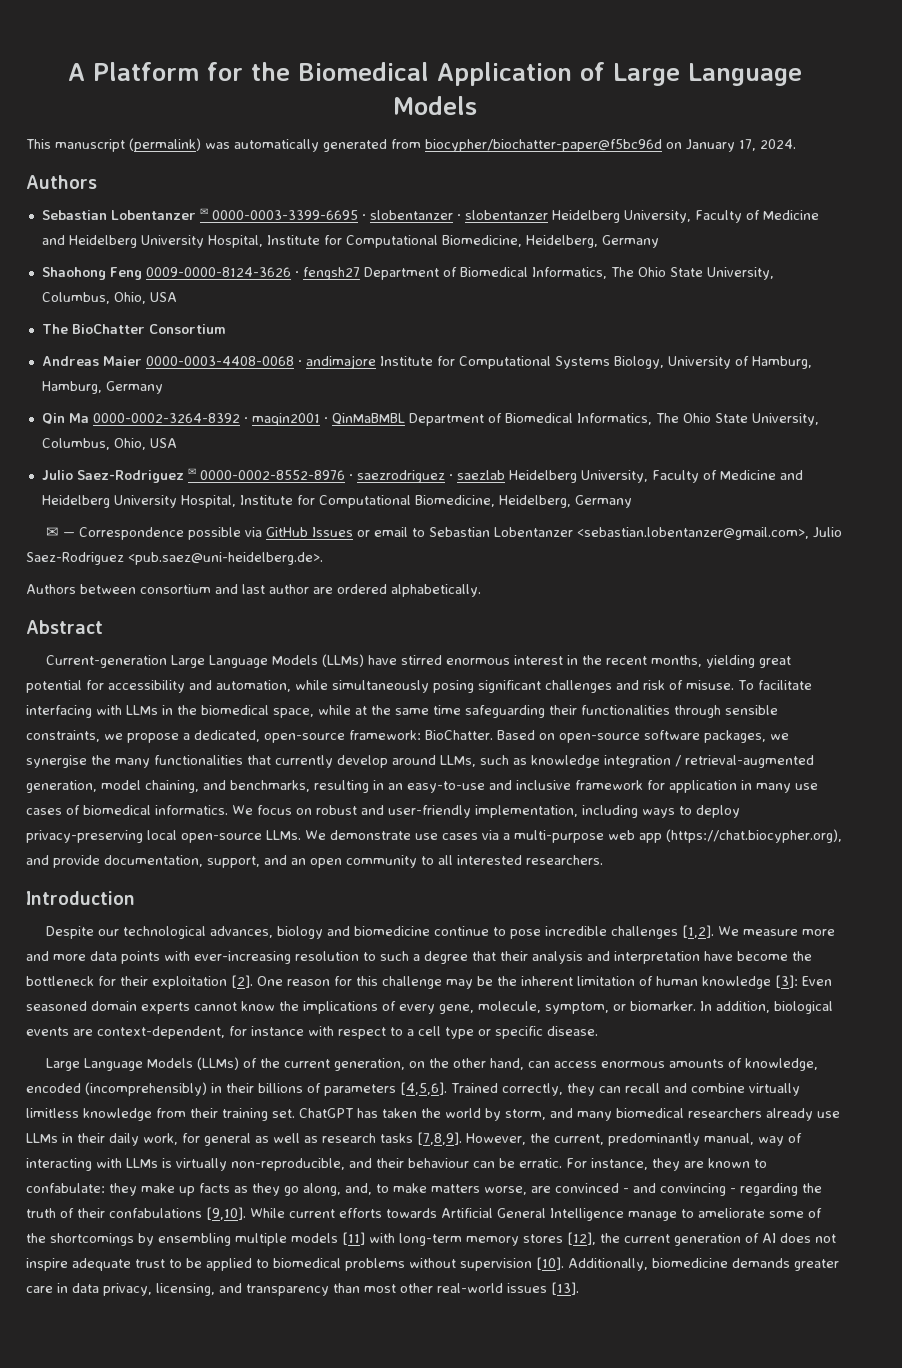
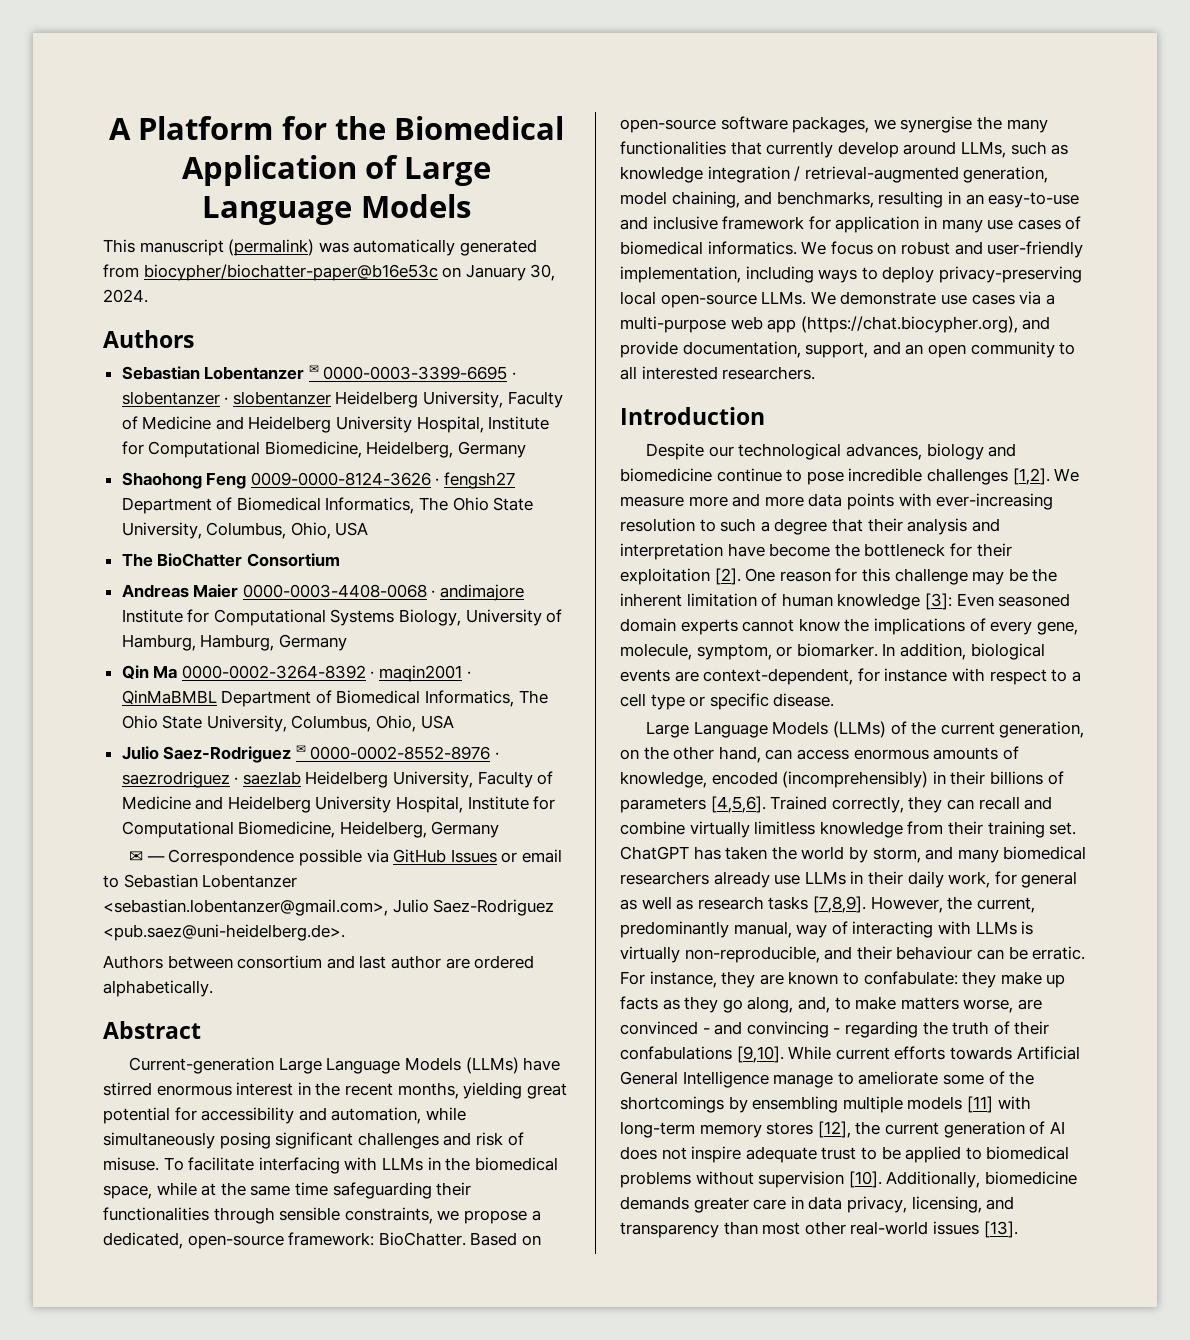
[425,139,662,152] biocypher/biochatter-paper@f5bc96d -> [143,264,438,281] biocypher/biochatter-paper@b16e53c
[739,139,756,151] 17, -> [530,264,556,281] 30,

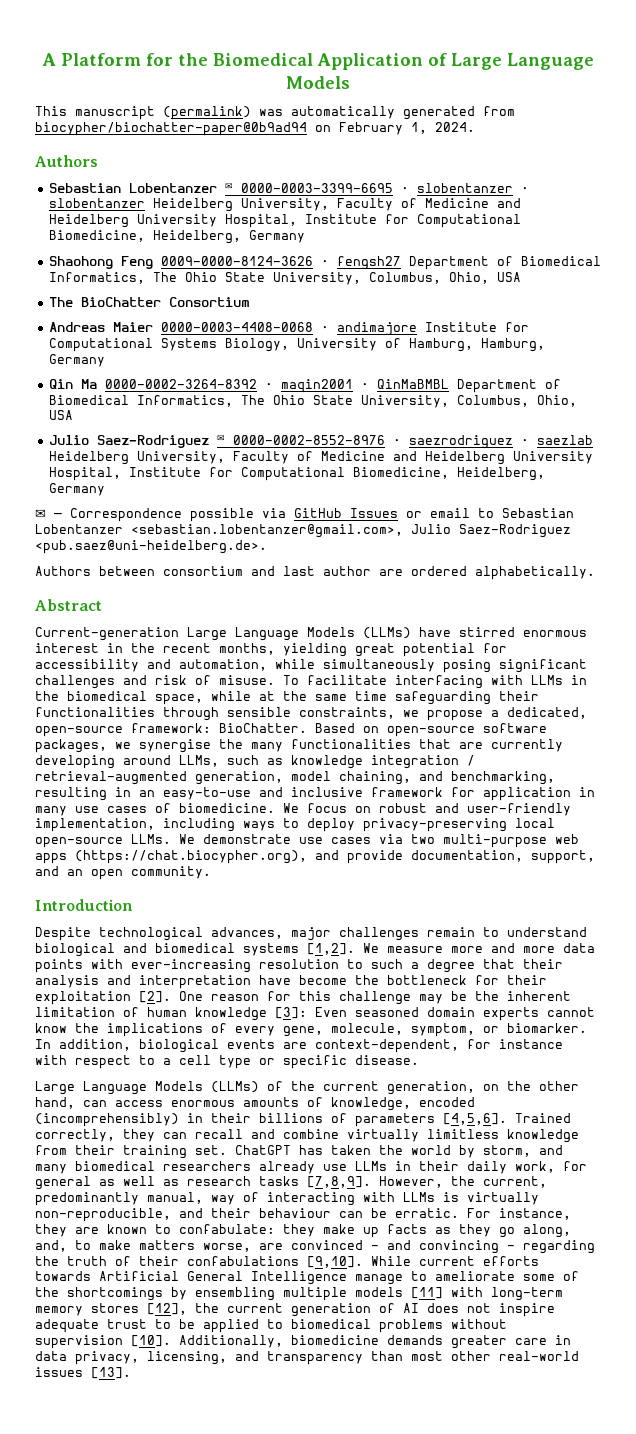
[143,264,556,281] biocypher/biochatter-paper@b16e53c on January 30, -> [35,122,427,136] biocypher/biochatter-paper@0b9ad94 on February 1,
[766,141,899,158] currently develop -> [459,739,563,752] [35,755,115,769] are currently developing
[776,191,874,208] benchmarks, -> [451,771,555,785] benchmarking,
[620,241,797,255] biomedical informatics. -> [179,803,275,813] biomedicine.
[1045,294,1055,305] a -> [411,834,435,844] two
[767,319,797,333] app -> [35,853,67,864] apps
[970,341,1076,358] [620,366,816,380] community to all interested researchers. -> [131,866,211,879] community.
[708,446,734,457] our -> (91, 934) none
[926,443,1017,460] [620,468,1008,485] biology and biomedicine continue to pose incredible challenges -> [291,927,587,941] [35,943,299,957] major challenges remain to understand biological and biomedical systems

